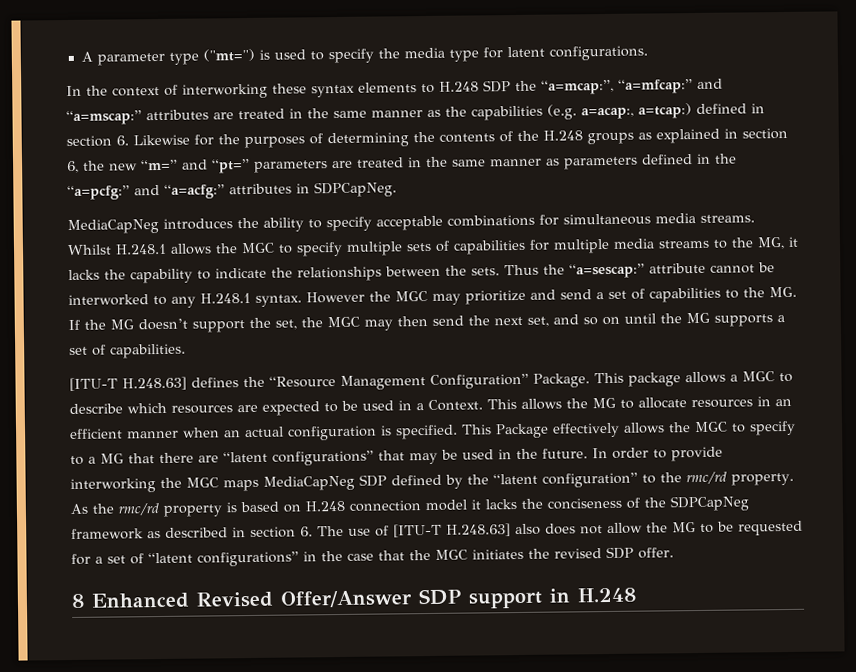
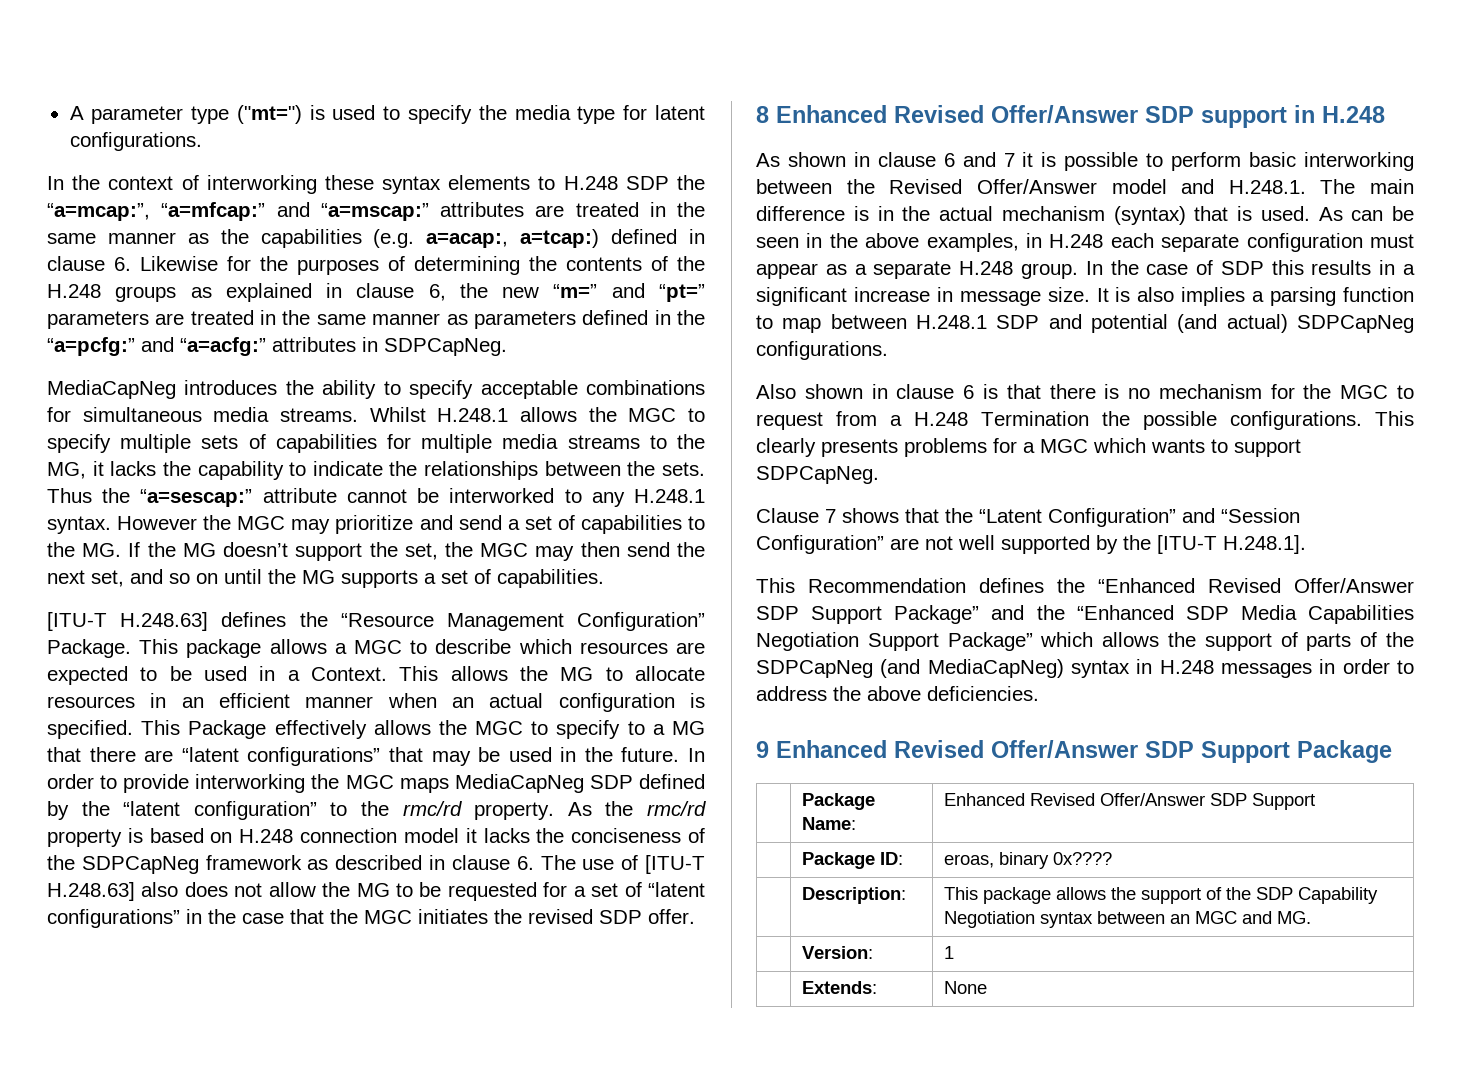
[66,135,112,148] section -> [47,256,105,271] clause
[742,127,788,140] section -> [356,283,415,298] clause
[250,526,296,538] section -> [451,855,510,870] clause
(636, 595) none -> [756,152,1414,171] [756,179,1414,194] [756,206,1414,225] [756,233,1414,252] [756,260,1415,279] [756,287,1414,306] [756,314,1414,333] [756,341,888,360] [756,384,1414,399] [756,411,1414,430] [756,438,1301,457] [756,466,879,484] [756,508,1300,527] [756,535,1306,554] [756,578,1414,593] [756,605,1414,624] [756,632,1414,651] [756,659,1414,678] [756,686,1039,701] [756,740,1392,763] [802,793,876,810] [802,817,857,830] [944,793,1316,810] [802,852,904,869] [944,852,1113,869] [802,887,907,904] [944,887,1379,904] [944,911,1312,928] [802,946,874,959] [944,946,955,959] [802,981,878,994] [944,981,988,994] // As shown in clause 6 and 7 it is possible to perform basic interworking between the Revised Offer/Answer model and H.248.1. The main difference is in the actual mechanism (syntax) that is used. As can be seen in the above examples, in H.248 each separate configuration must appear as a separate H.248 group. In the case of SDP this results in a significant increase in message size. It is also implies a parsing function to map between H.248.1 SDP and potential (and actual) SDPCapNeg configurations. // Also shown in clause 6 is that there is no mechanism for the MGC to request from a H.248 Termination the possible configurations. This clearly presents problems for a MGC which wants to support SDPCapNeg. // Clause 7 shows that the “Latent Configuration” and “Session Configuration” are not well supported by the [ITU-T H.248.1]. // This Recommendation defines the “Enhanced Revised Offer/Answer SDP Support Package” and the “Enhanced SDP Media Capabilities Negotiation Support Package” which allows the support of parts of the SDPCapNeg (and MediaCapNeg) syntax in H.248 messages in order to address the above deficiencies. // 9 Enhanced Revised Offer/Answer SDP Support Package // | Package Name: | Enhanced Revised Offer/Answer SDP Support // | Package ID: | eroas, binary 0x???? // | Description: | This package allows the support of the SDP Capability Negotiation syntax between an MGC and MG. // | Version: | 1 // | Extends: | None

